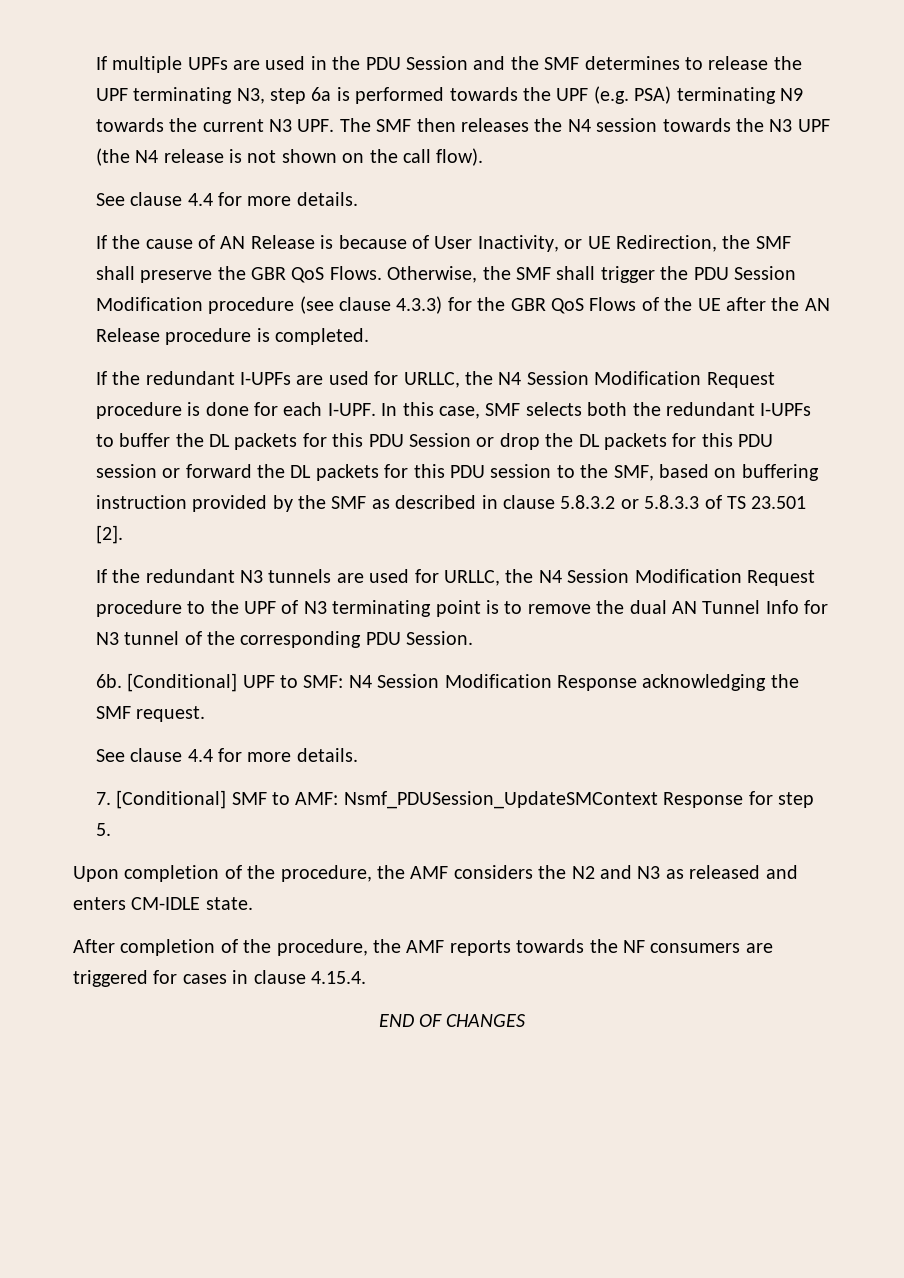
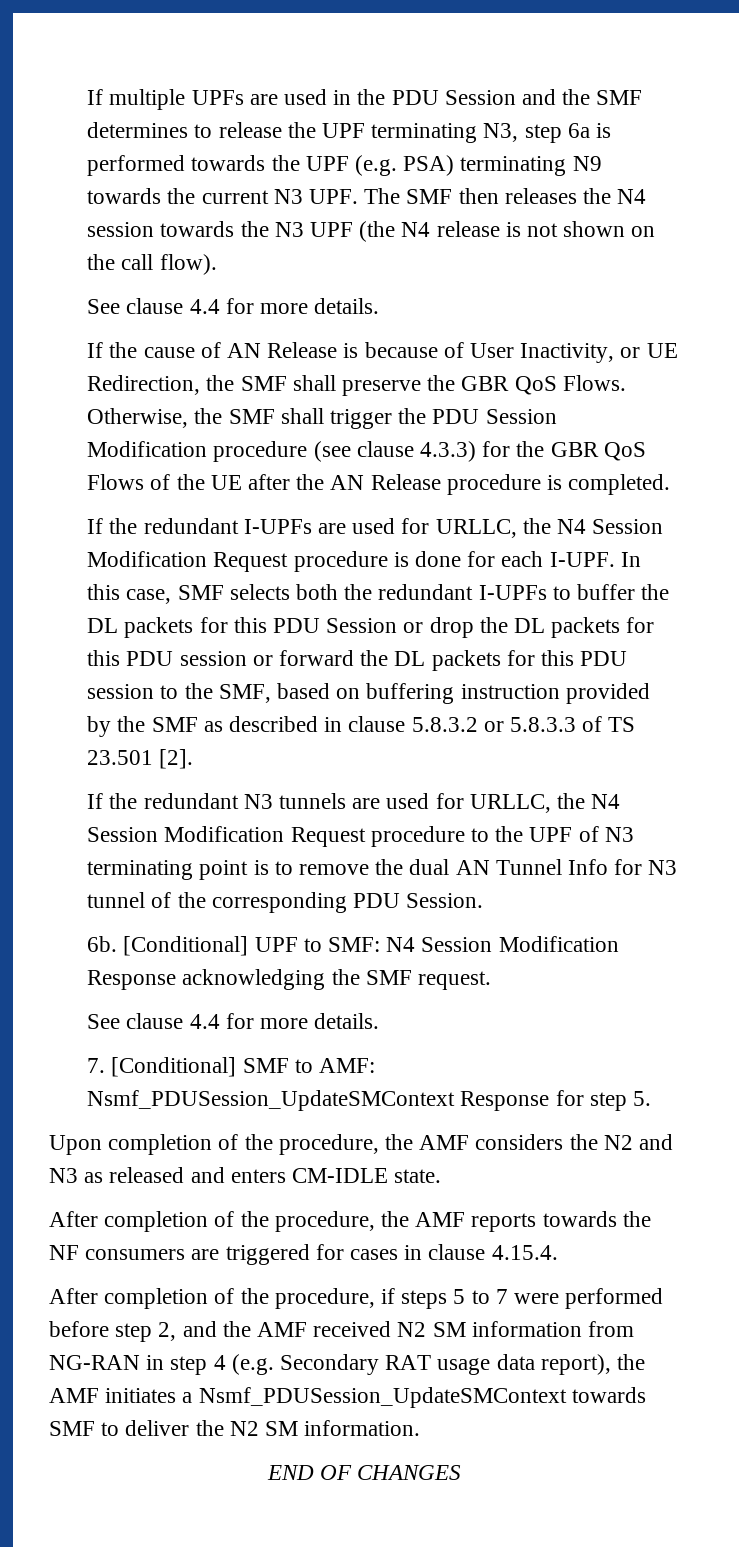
(366, 977) none -> [49,1288,664,1309] [49,1321,635,1342] [49,1354,646,1375] [49,1387,646,1408] [49,1420,421,1436] // After completion of the procedure, if steps 5 to 7 were performed before step 2, and the AMF received N2 SM information from NG-RAN in step 4 (e.g. Secondary RAT usage data report), the AMF initiates a Nsmf_PDUSession_UpdateSMContext towards SMF to deliver the N2 SM information.

